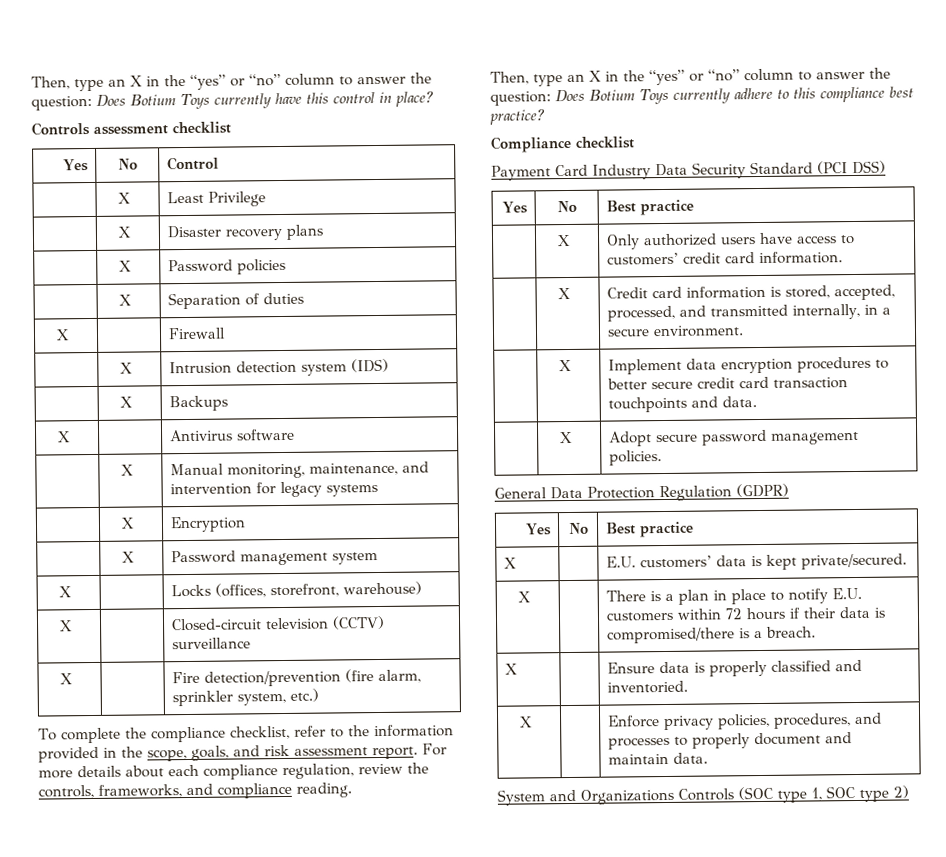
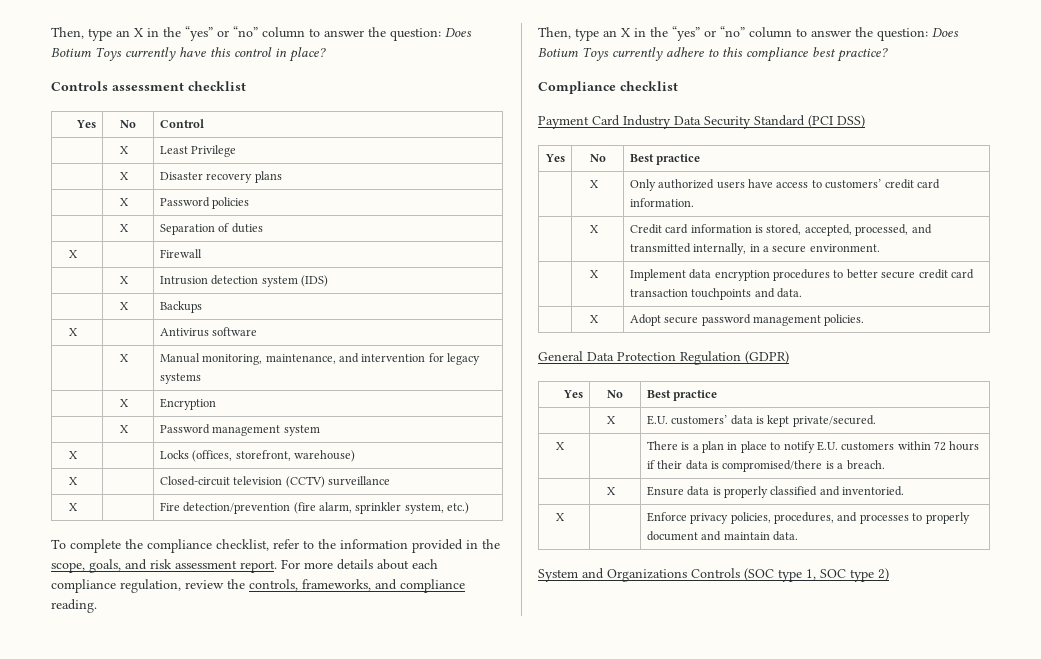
[504,557,518,569] X | | -> [607,416,617,424] | X |
[505,663,519,675] X | | -> [607,487,617,495] | X |

